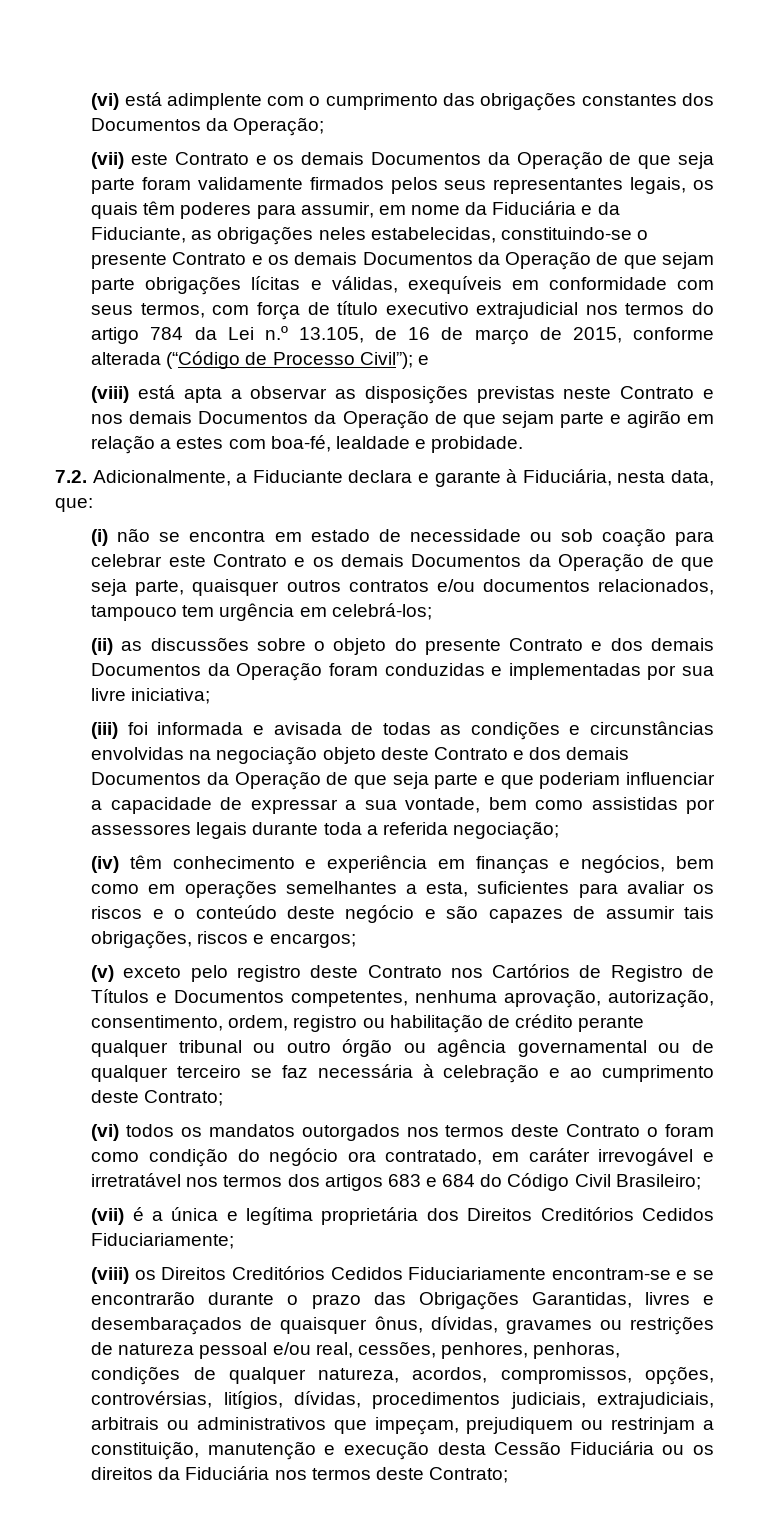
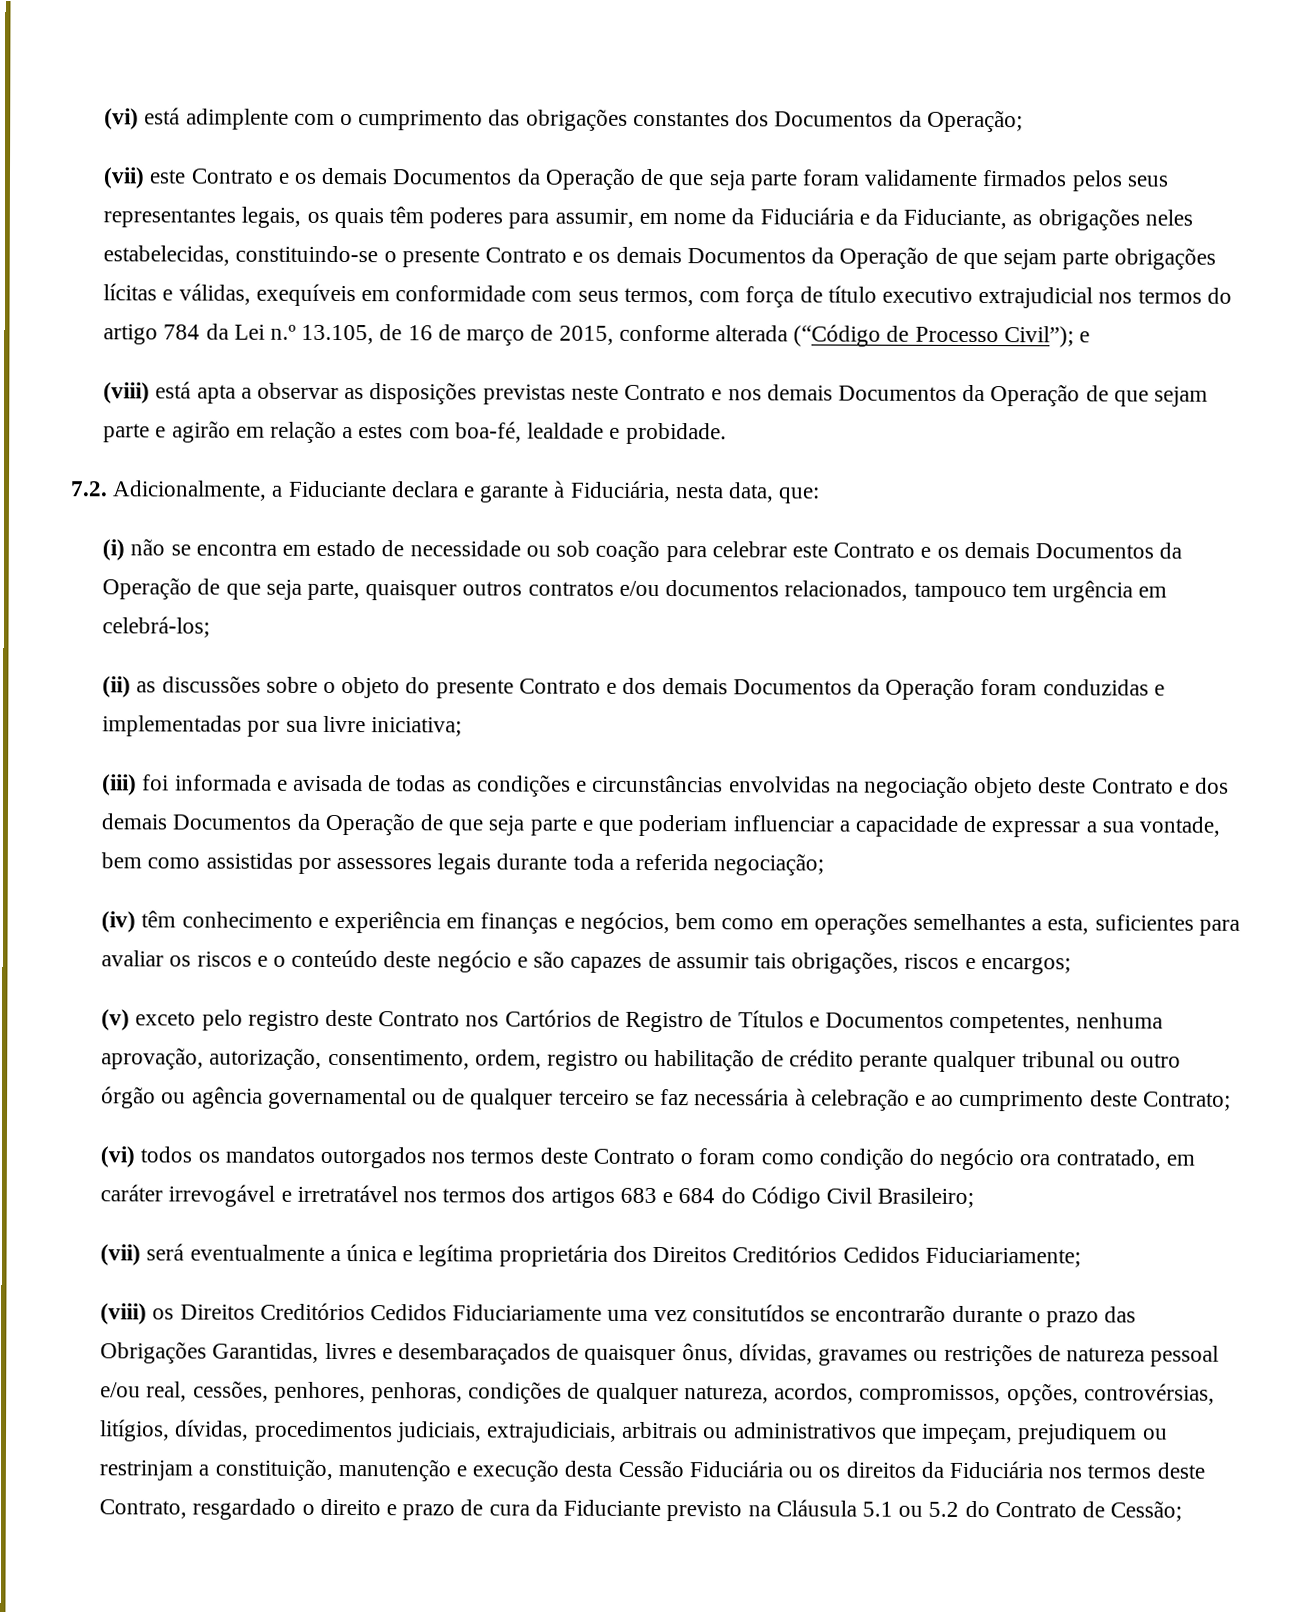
[132,1207,144,1221] é -> [146,1243,325,1261] será eventualmente
[551,1268,688,1280] encontram-se e -> [607,1304,805,1322] uma vez consitutídos
[428,1467,508,1483] Contrato; -> [99,1498,1183,1522] Contrato, resgardado o direito e prazo de cura da Fiduciante previsto na Cláusula 5.1 ou 5.2 do Contrato de Cessão;

